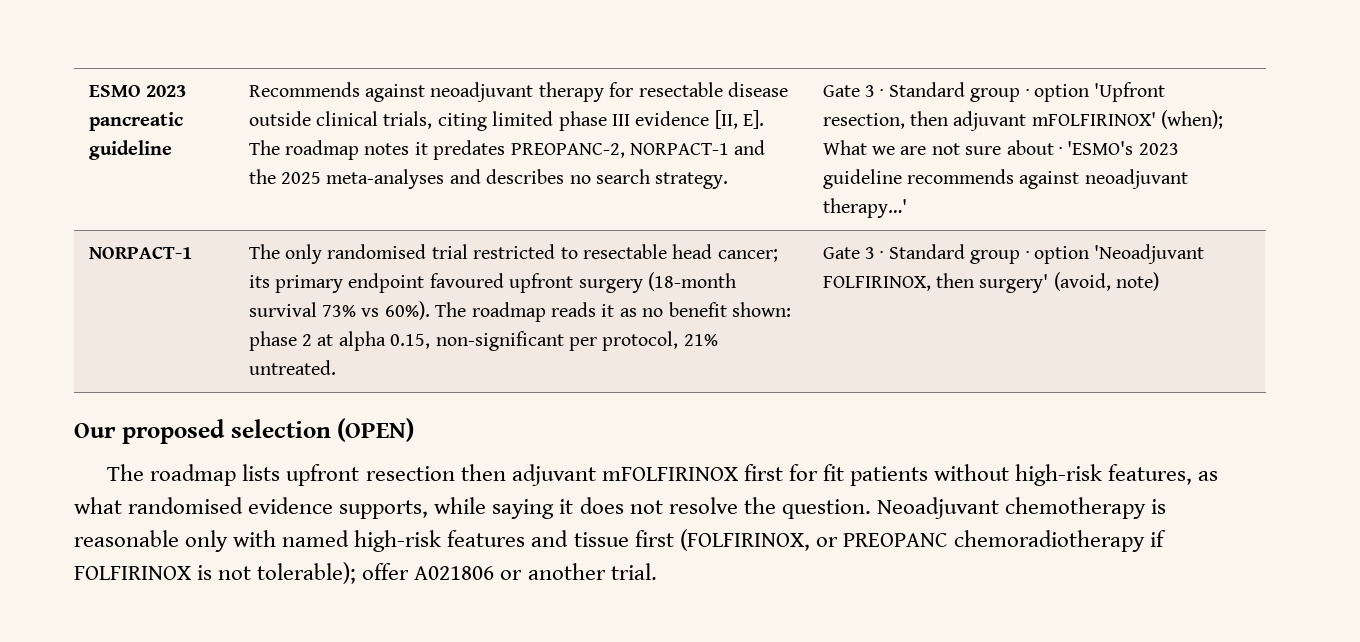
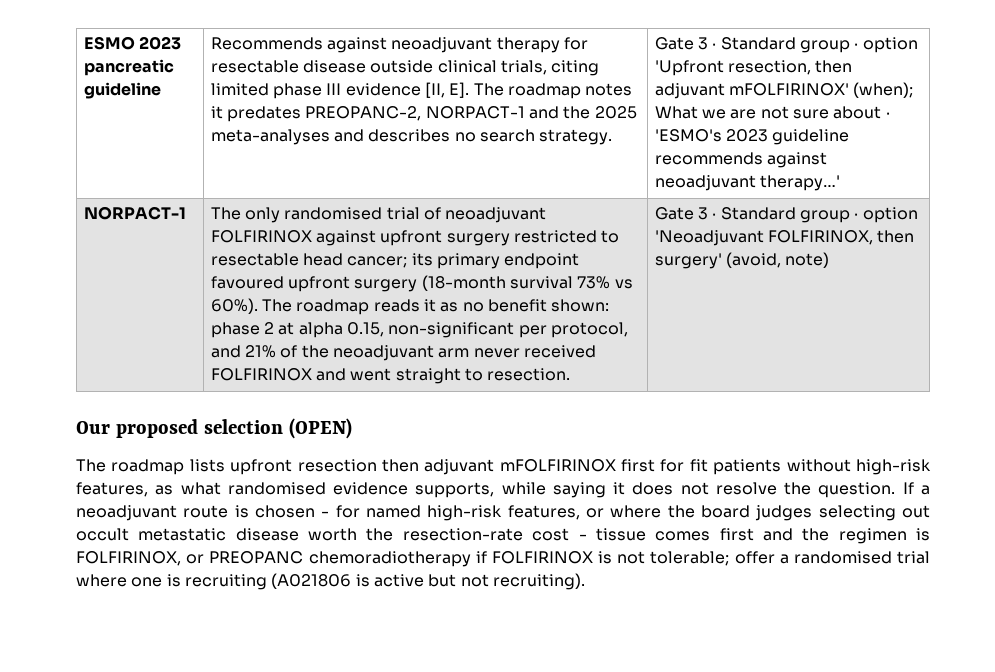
(468, 251) none -> [423,207,547,223] [210,230,510,246] of neoadjuvant FOLFIRINOX against upfront surgery
[683,334,718,346] [248,360,336,375] 21% untreated. -> [210,345,596,361] [210,368,571,384] and 21% of the neoadjuvant arm never received FOLFIRINOX and went straight to resection.
[876,497,1167,519] [74,529,810,552] Neoadjuvant chemotherapy is reasonable only with named high-risk features and tissue first (FOLFIRINOX, -> [902,482,930,495] [76,505,931,521] [76,528,931,544] [76,551,181,566] If a neoadjuvant route is chosen - for named high-risk features, or where the board judges selecting out occult metastatic disease worth the resection-rate cost - tissue comes first and the regimen is FOLFIRINOX,
[257,562,657,584] tolerable); offer A021806 or another trial. -> [650,551,930,566] [76,573,585,590] tolerable; offer a randomised trial where one is recruiting (A021806 is active but not recruiting).

